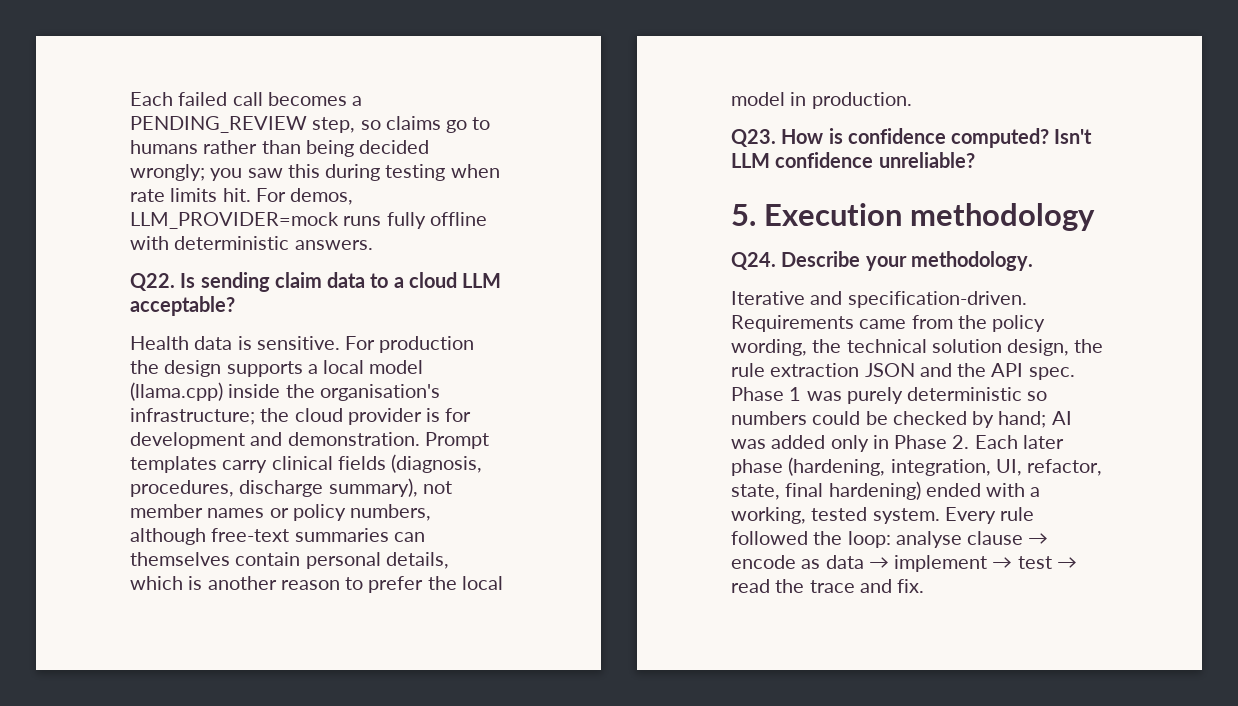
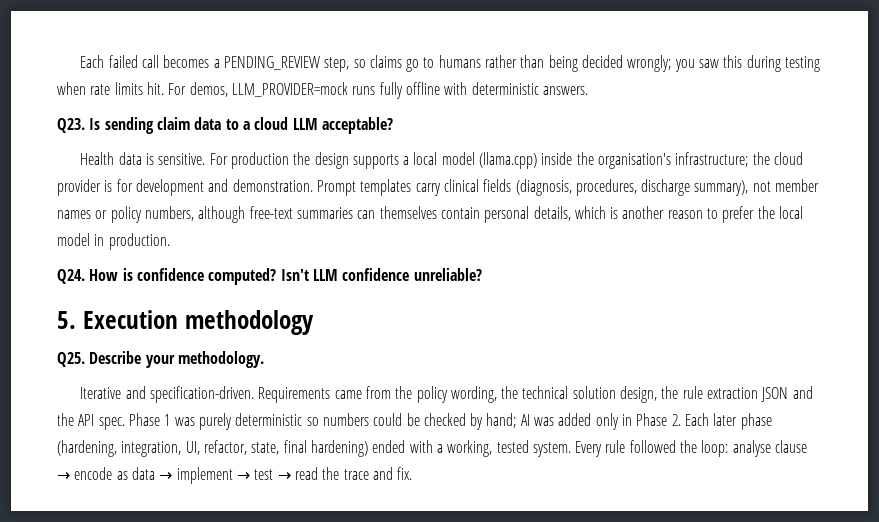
[130,273,175,291] Q22. -> [57,118,85,133] Q23.
[731,129,776,147] Q23. -> [57,269,85,284] Q24.
[731,252,776,270] Q24. -> [57,352,85,367] Q25.

